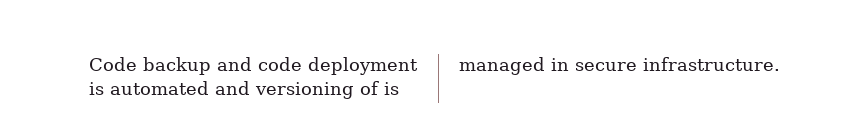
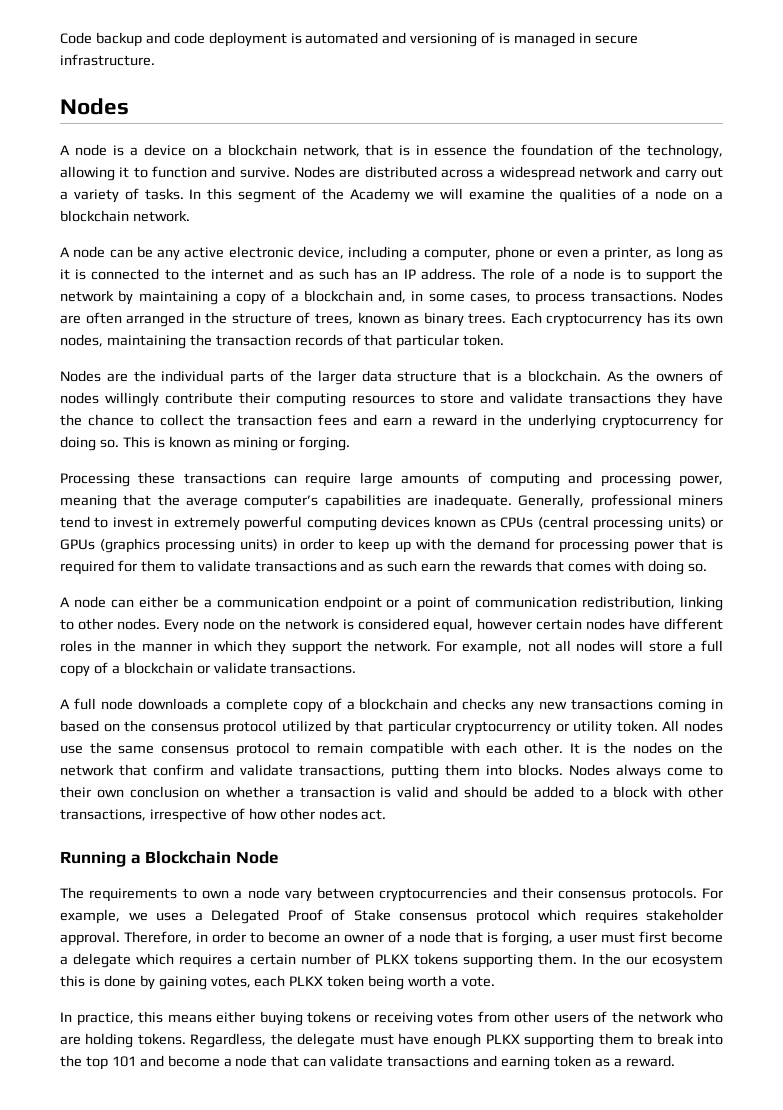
(780, 64) none -> [60,98,129,115] [60,144,723,159] [60,166,723,181] [60,188,724,203] [60,210,190,222] [60,246,724,261] [60,268,723,283] [60,290,723,305] [60,312,723,327] [60,334,505,349] [60,370,724,385] [60,392,723,407] [60,414,723,429] [60,436,351,451] [60,472,723,487] [60,494,723,509] [60,516,724,531] [60,538,723,553] [60,560,707,575] [60,596,724,611] [60,618,724,633] [60,640,723,655] [60,662,357,677] [60,698,723,713] [60,720,723,735] [60,742,723,757] [60,764,723,779] [60,786,723,798] [60,808,387,823] [60,851,279,867] [60,887,723,902] [60,909,723,924] [60,931,723,946] [60,953,723,968] [60,975,495,990] [60,1011,723,1026] [60,1033,724,1048] [60,1055,675,1070] // Nodes // A node is a device on a blockchain network, that is in essence the foundation of the technology, allowing it to function and survive. Nodes are distributed across a widespread network and carry out a variety of tasks. In this segment of the Academy we will examine the qualities of a node on a blockchain network. // A node can be any active electronic device, including a computer, phone or even a printer, as long as it is connected to the internet and as such has an IP address. The role of a node is to support the network by maintaining a copy of a blockchain and, in some cases, to process transactions. Nodes are often arranged in the structure of trees, known as binary trees. Each cryptocurrency has its own nodes, maintaining the transaction records of that particular token. // Nodes are the individual parts of the larger data structure that is a blockchain. As the owners of nodes willingly contribute their computing resources to store and validate transactions they have the chance to collect the transaction fees and earn a reward in the underlying cryptocurrency for doing so. This is known as mining or forging. // Processing these transactions can require large amounts of computing and processing power, meaning that the average computer’s capabilities are inadequate. Generally, professional miners tend to invest in extremely powerful computing devices known as CPUs (central processing units) or GPUs (graphics processing units) in order to keep up with the demand for processing power that is required for them to validate transactions and as such earn the rewards that comes with doing so. // A node can either be a communication endpoint or a point of communication redistribution, linking to other nodes. Every node on the network is considered equal, however certain nodes have different roles in the manner in which they support the network. For example, not all nodes will store a full copy of a blockchain or validate transactions. // A full node downloads a complete copy of a blockchain and checks any new transactions coming in based on the consensus protocol utilized by that particular cryptocurrency or utility token. All nodes use the same consensus protocol to remain compatible with each other. It is the nodes on the network that confirm and validate transactions, putting them into blocks. Nodes always come to their own conclusion on whether a transaction is valid and should be added to a block with other transactions, irrespective of how other nodes act. // Running a Blockchain Node // The requirements to own a node vary between cryptocurrencies and their consensus protocols. For example, we uses a Delegated Proof of Stake consensus protocol which requires stakeholder approval. Therefore, in order to become an owner of a node that is forging, a user must first become a delegate which requires a certain number of PLKX tokens supporting them. In the our ecosystem this is done by gaining votes, each PLKX token being worth a vote. // In practice, this means either buying tokens or receiving votes from other users of the network who are holding tokens. Regardless, the delegate must have enough PLKX supporting them to break into the top 101 and become a node that can validate transactions and earning token as a reward.

